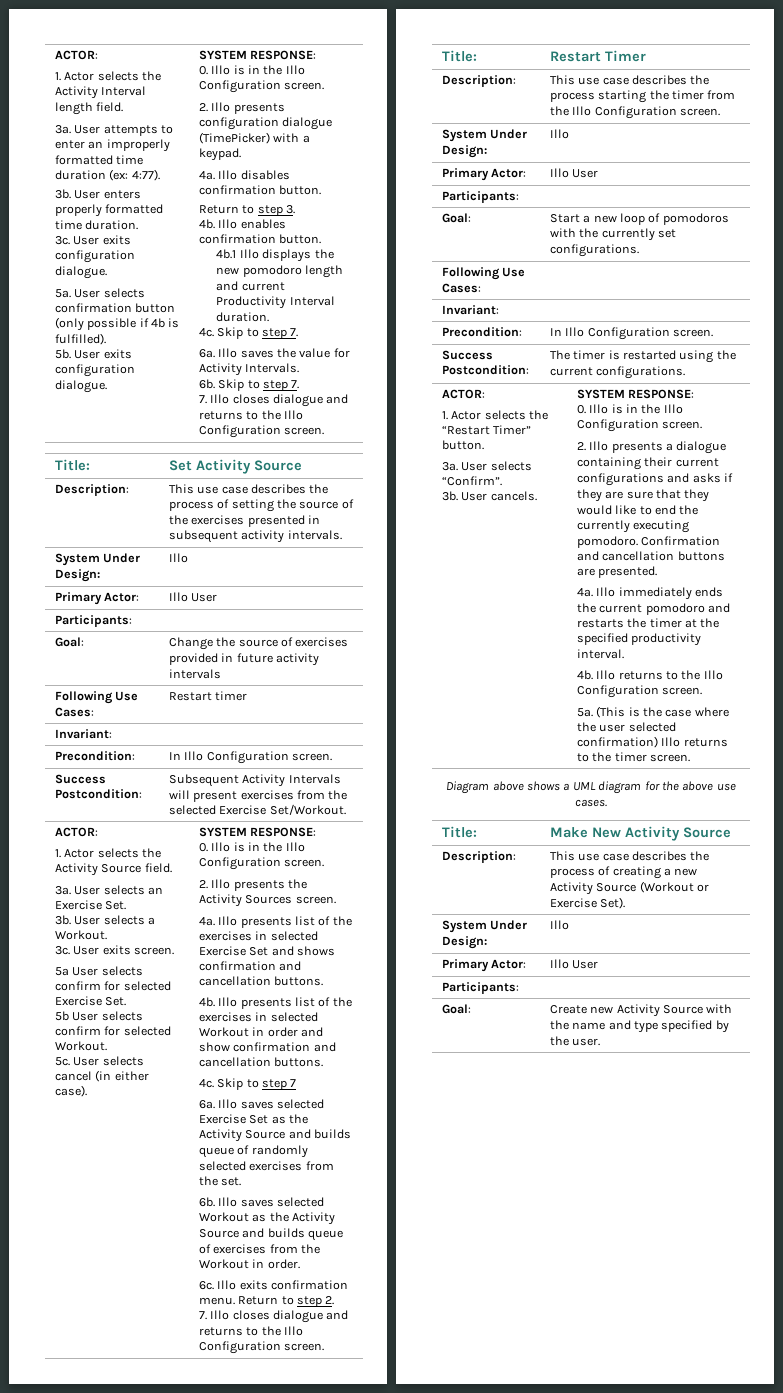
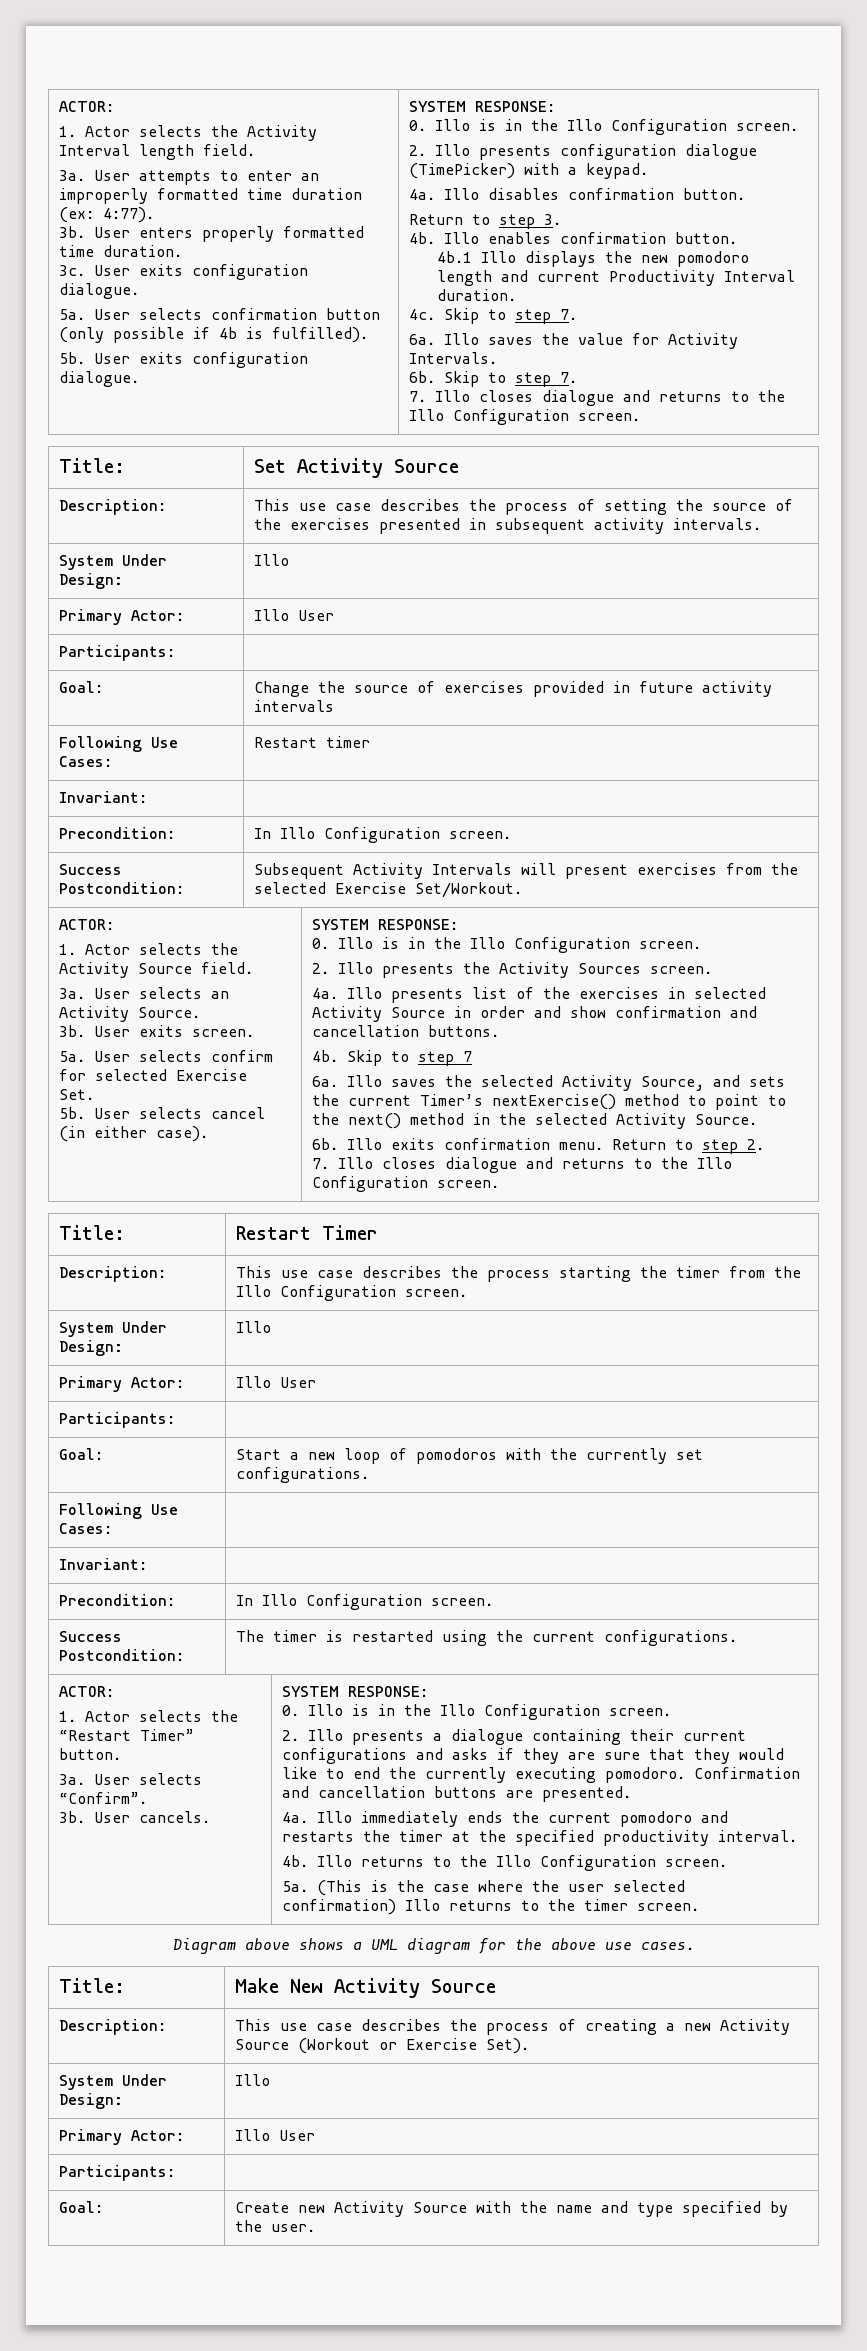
[54,900,127,910] [54,915,156,925] [54,930,107,940] [54,946,100,955] Exercise Set. // 3b. User selects a Workout. // 3c. User -> [59,1006,201,1022] [59,1025,131,1037] Activity Source. // 3b. User
[54,967,69,976] 5a -> [59,1051,86,1062] 5a.
[54,1011,143,1021] [54,1026,171,1036] [54,1041,107,1051] [54,1057,70,1066] 5b User selects confirm for selected Workout. // 5c. -> [59,1107,86,1119] 5b.
[198,946,336,956] [198,961,302,971] [198,976,324,986] [198,997,352,1009] [198,1012,318,1022] [198,1027,249,1037] Exercise Set and shows confirmation and cancellation buttons. // 4b. Illo presents list of the exercises in selected Workout -> [312,1006,446,1022] Activity Source
[198,1079,214,1088] 4c. -> [312,1050,339,1062] 4b.
[277,1099,325,1109] [198,1114,309,1124] [198,1129,352,1142] [198,1145,308,1158] [198,1161,334,1171] [198,1176,242,1186] [198,1197,325,1207] [198,1212,336,1225] [198,1228,344,1241] [198,1244,321,1254] [198,1259,300,1269] [198,1281,214,1290] selected Exercise Set as the Activity Source and builds queue of randomly selected exercises from the set. // 6b. Illo saves selected Workout as the Activity Source and builds queue of exercises from the Workout in order. // 6c. -> [445,1075,786,1091] [312,1094,787,1110] [312,1113,758,1129] [312,1138,339,1150] the selected Activity Source, and sets the current Timer’s nextExercise() method to point to the next() method in the selected Activity Source. // 6b.

